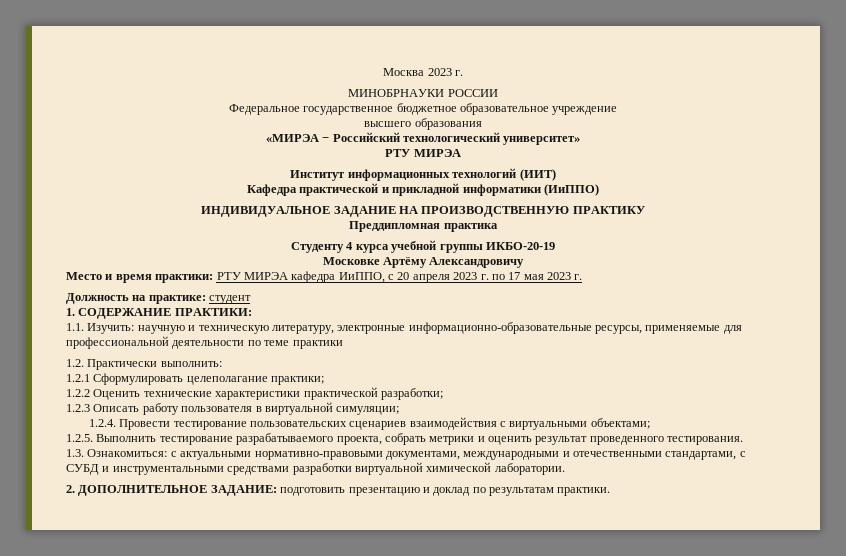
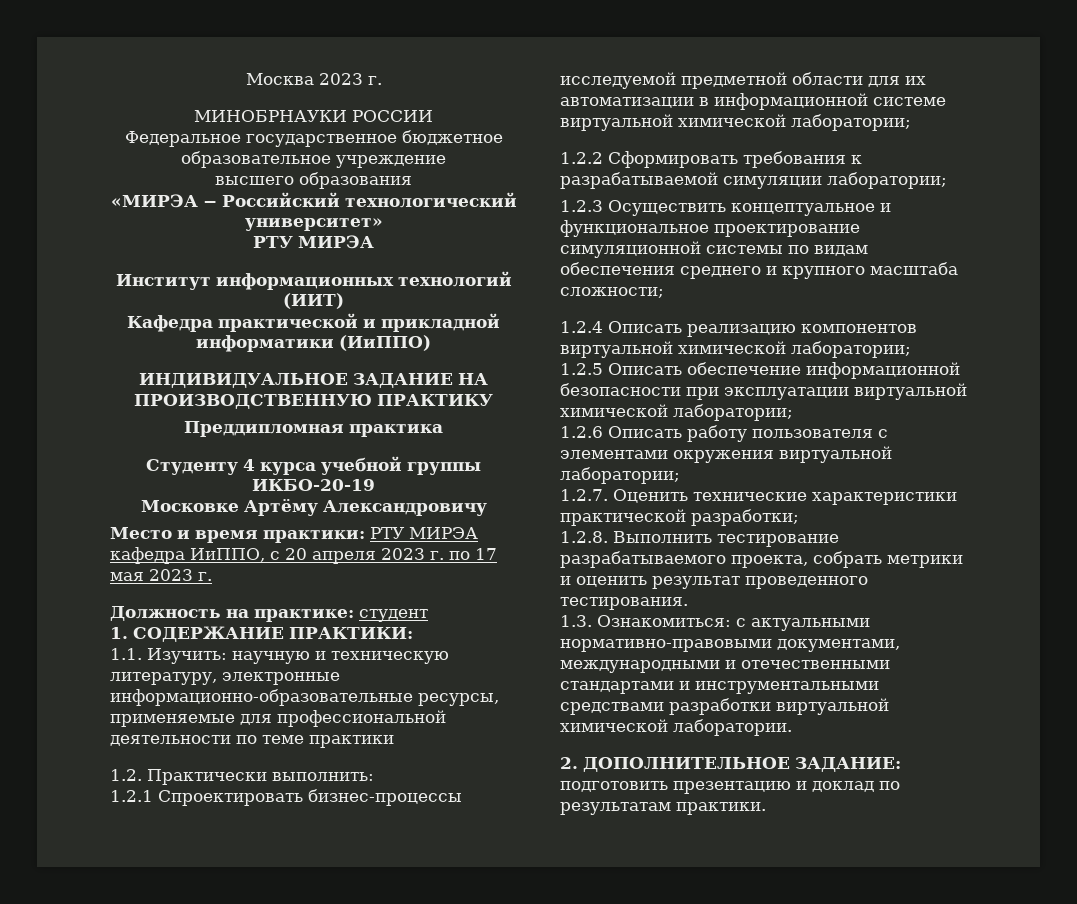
[93,373,325,385] [66,389,90,397] Сформулировать целеполагание практики; // 1.2.2 -> [158,789,462,806] [560,72,926,89] [560,93,946,110] [560,114,911,131] [560,151,862,168] [560,172,947,189] [560,200,891,216] [560,220,860,237] [560,241,868,258] [560,262,958,279] [560,287,664,298] [560,321,917,337] [560,341,911,358] [560,362,960,379] [560,383,967,400] [560,404,793,421] [560,425,888,442] [560,446,892,463] [560,467,680,484] [560,489,608,501] Спроектировать бизнес-процессы исследуемой предметной области для их автоматизации в информационной системе виртуальной химической лаборатории; // 1.2.2 Сформировать требования к разрабатываемой симуляции лаборатории; // 1.2.3 Осуществить концептуальное и функциональное проектирование симуляционной системы по видам обеспечения среднего и крупного масштаба сложности; // 1.2.4 Описать реализацию компонентов виртуальной химической лаборатории; // 1.2.5 Описать обеспечение информационной безопасности при эксплуатации виртуальной химической лаборатории; // 1.2.6 Описать работу пользователя с элементами окружения виртуальной лаборатории; // 1.2.7.
[66,402,400,415] [88,417,650,430] [66,434,93,442] 1.2.3 Описать работу пользователя в виртуальной симуляции; // 1.2.4. Провести тестирование пользовательских сценариев взаимодействия с виртуальными объектами; // 1.2.5. -> [560,531,608,543] 1.2.8.
[665,451,746,460] [66,464,99,475] стандартами, с СУБД -> [560,681,674,694] стандартами

